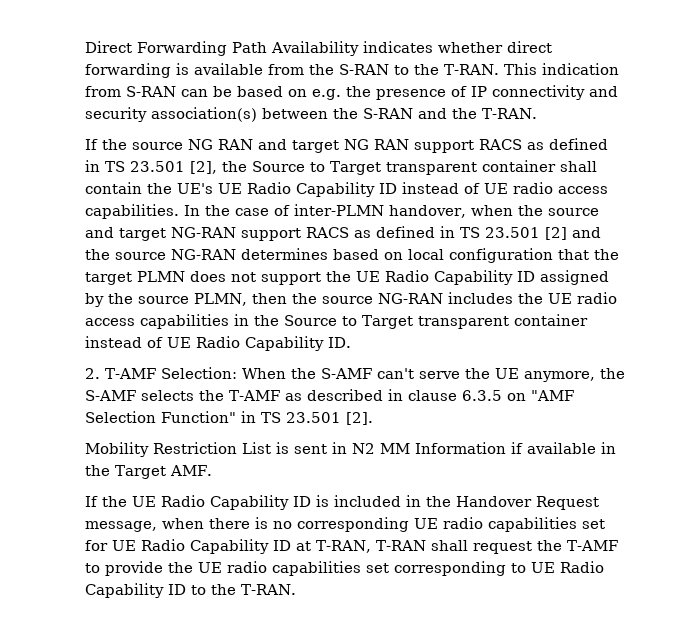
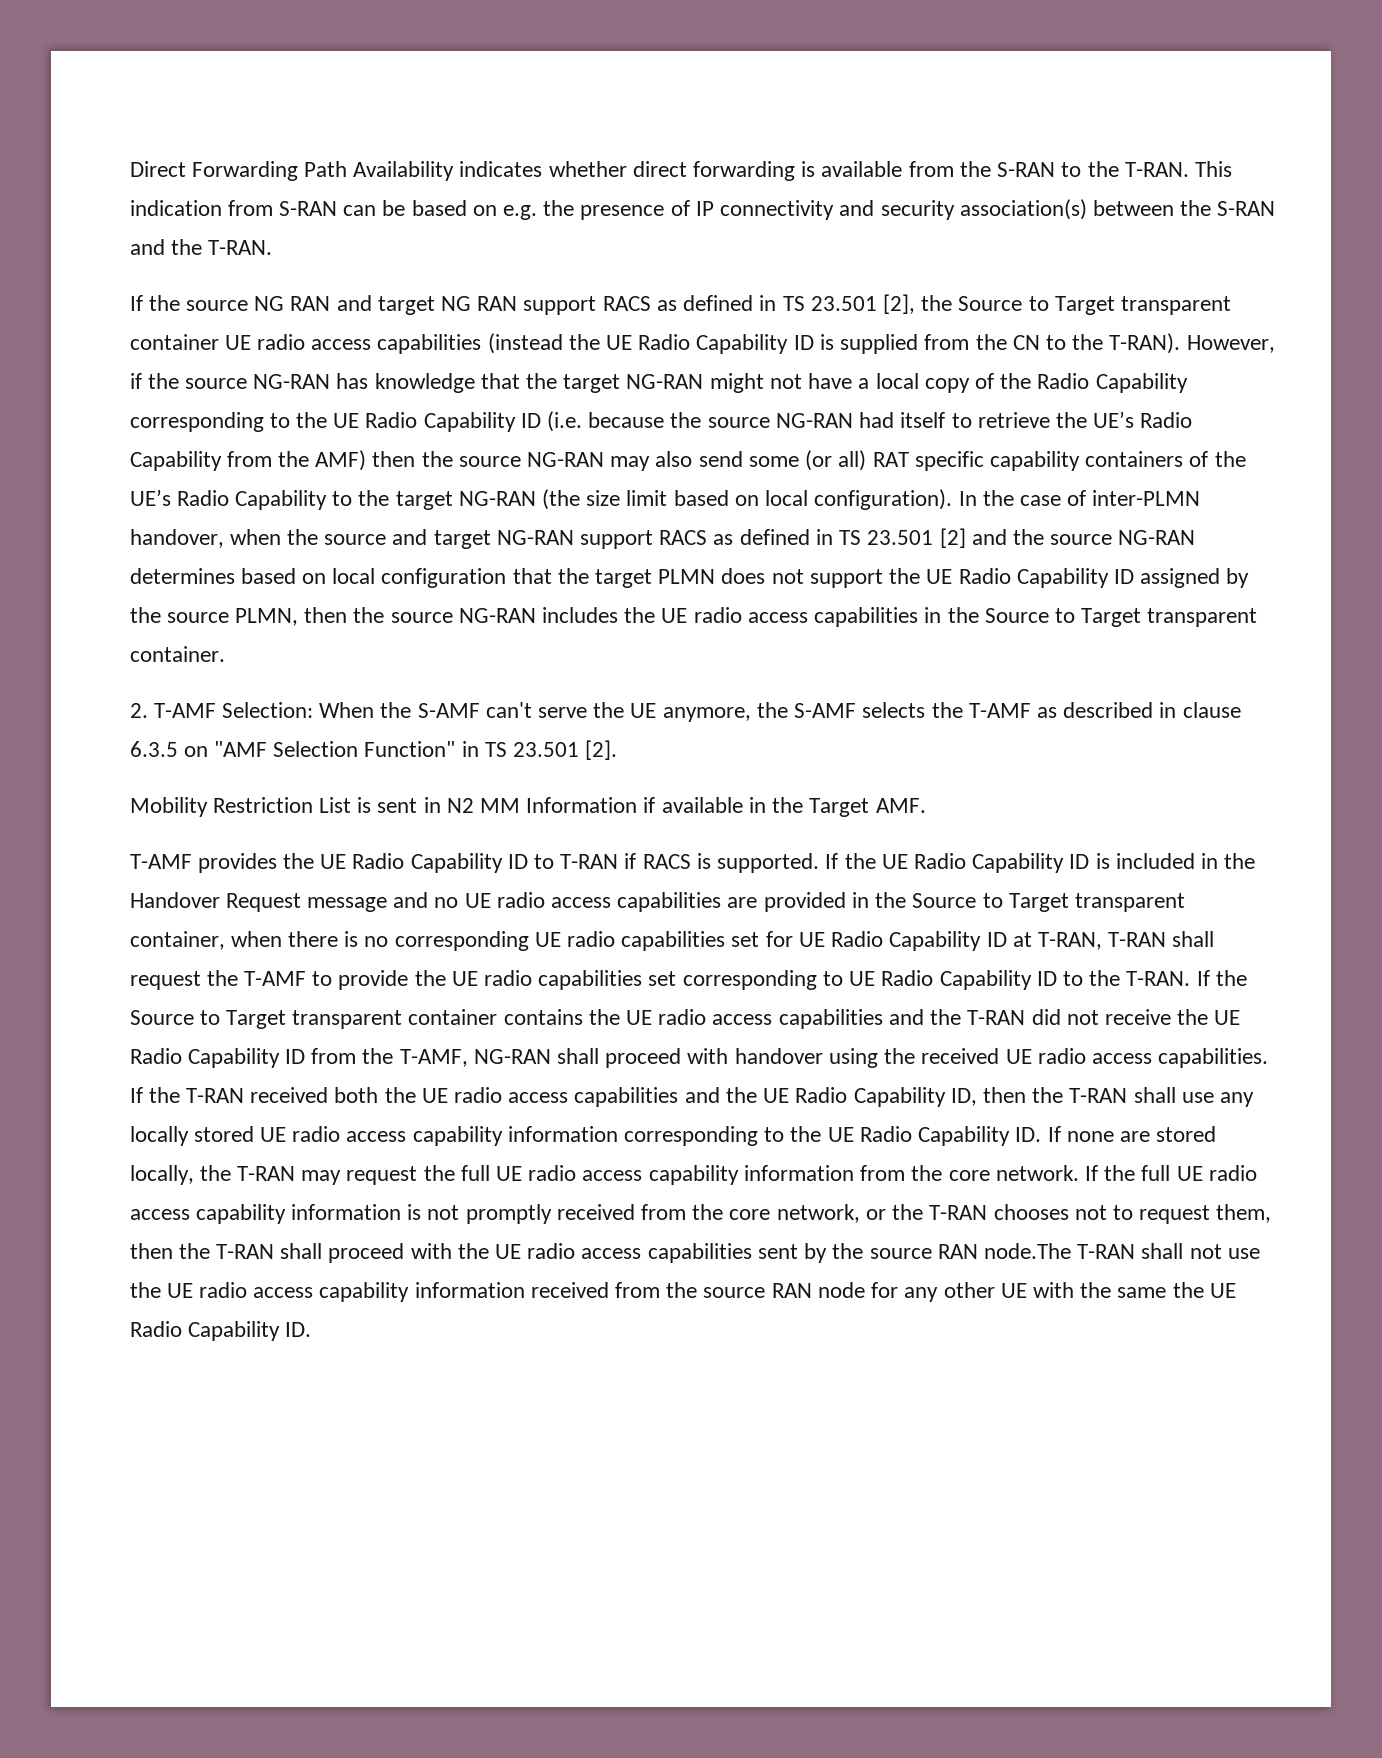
[560,161,598,172] [85,182,609,197] [85,204,180,219] shall contain the UE's UE Radio Capability ID instead of UE radio access capabilities. -> [224,333,1275,354] [129,373,1188,393] [129,411,1193,432] [129,450,1246,471] [129,489,953,510] UE radio access capabilities (instead the UE Radio Capability ID is supplied from the CN to the T-RAN). However, if the source NG-RAN has knowledge that the target NG-RAN might not have a local copy of the Radio Capability corresponding to the UE Radio Capability ID (i.e. because the source NG-RAN had itself to retrieve the UE’s Radio Capability from the AMF) then the source NG-RAN may also send some (or all) RAT specific capability containers of the UE’s Radio Capability to the target NG-RAN (the size limit based on local configuration).
[514,314,589,326] [85,336,352,351] container instead of UE Radio Capability ID. -> [129,646,225,662] container.
(213, 470) none -> [129,853,820,873] T-AMF provides the UE Radio Capability ID to T-RAN if RACS is supported.
[85,521,158,532] message, -> [307,892,1185,912] [129,931,225,950] message and no UE radio access capabilities are provided in the Source to Target transparent container,
(297, 589) none -> [1196,970,1247,986] [129,1009,1241,1029] [129,1048,1269,1068] [129,1087,1254,1107] [129,1126,1217,1146] [129,1165,1257,1185] [129,1204,1272,1224] [129,1243,1260,1263] [129,1282,1236,1302] [129,1321,312,1341] If the Source to Target transparent container contains the UE radio access capabilities and the T-RAN did not receive the UE Radio Capability ID from the T-AMF, NG-RAN shall proceed with handover using the received UE radio access capabilities. If the T-RAN received both the UE radio access capabilities and the UE Radio Capability ID, then the T-RAN shall use any locally stored UE radio access capability information corresponding to the UE Radio Capability ID. If none are stored locally, the T-RAN may request the full UE radio access capability information from the core network. If the full UE radio access capability information is not promptly received from the core network, or the T-RAN chooses not to request them, then the T-RAN shall proceed with the UE radio access capabilities sent by the source RAN node.The T-RAN shall not use the UE radio access capability information received from the source RAN node for any other UE with the same the UE Radio Capability ID.

